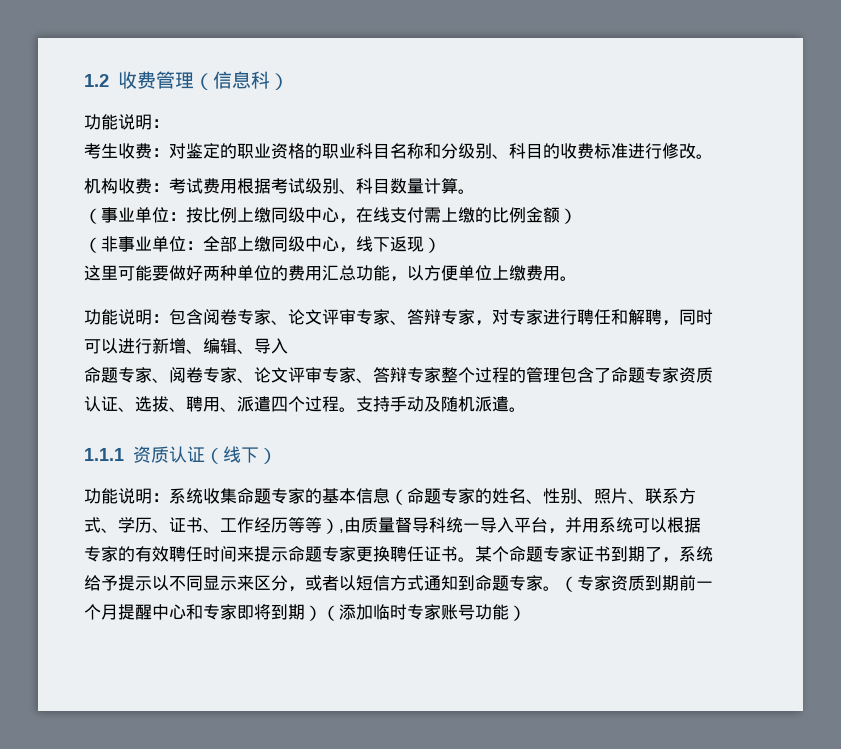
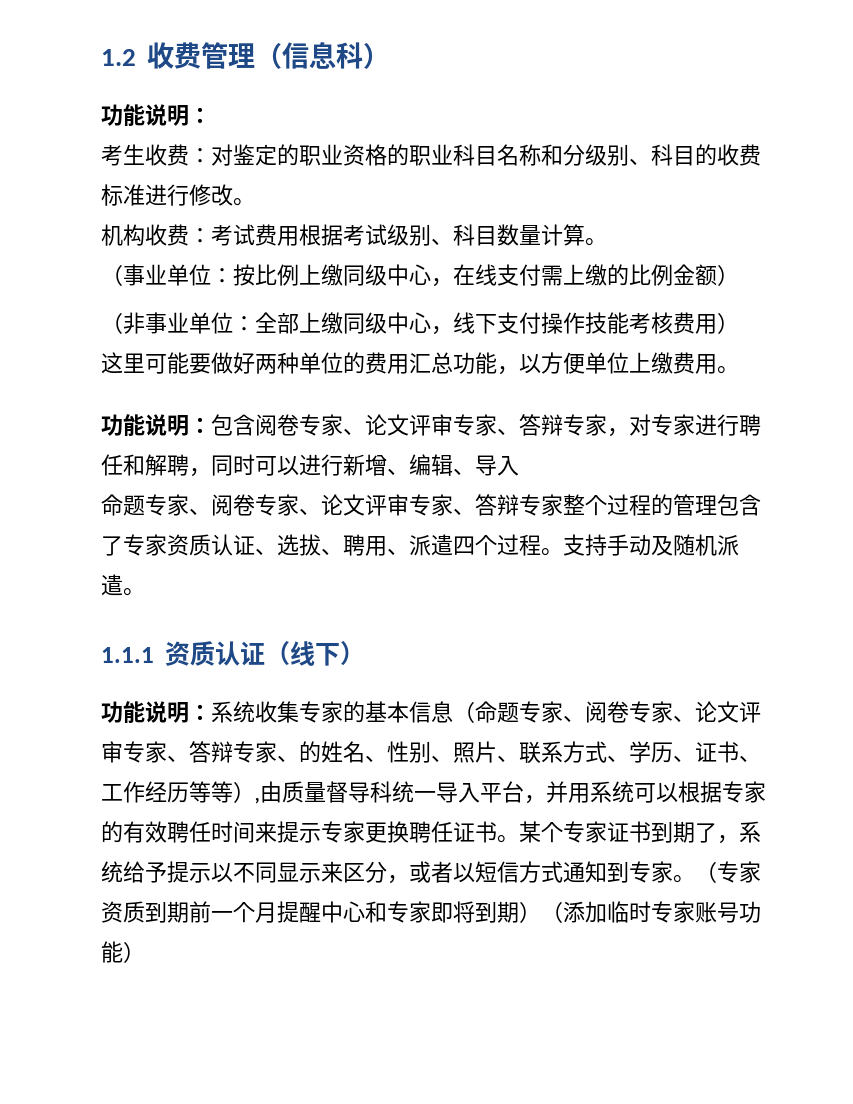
[390,236,424,252] 返现 -> [497,312,717,334] 支付操作技能考核费用
[611,367,645,383] 命题 -> (123, 546) none
[237,488,271,504] 命题 -> (299, 712) none
(475, 496) none -> [563,701,761,723] [101,741,299,763] 、阅卷专家、论文评审专家、答辩专家、
[288,546,322,562] 命题 -> (321, 833) none
[509,546,543,562] 命题 -> (563, 832) none
[475,575,509,591] 命题 -> (629, 872) none

